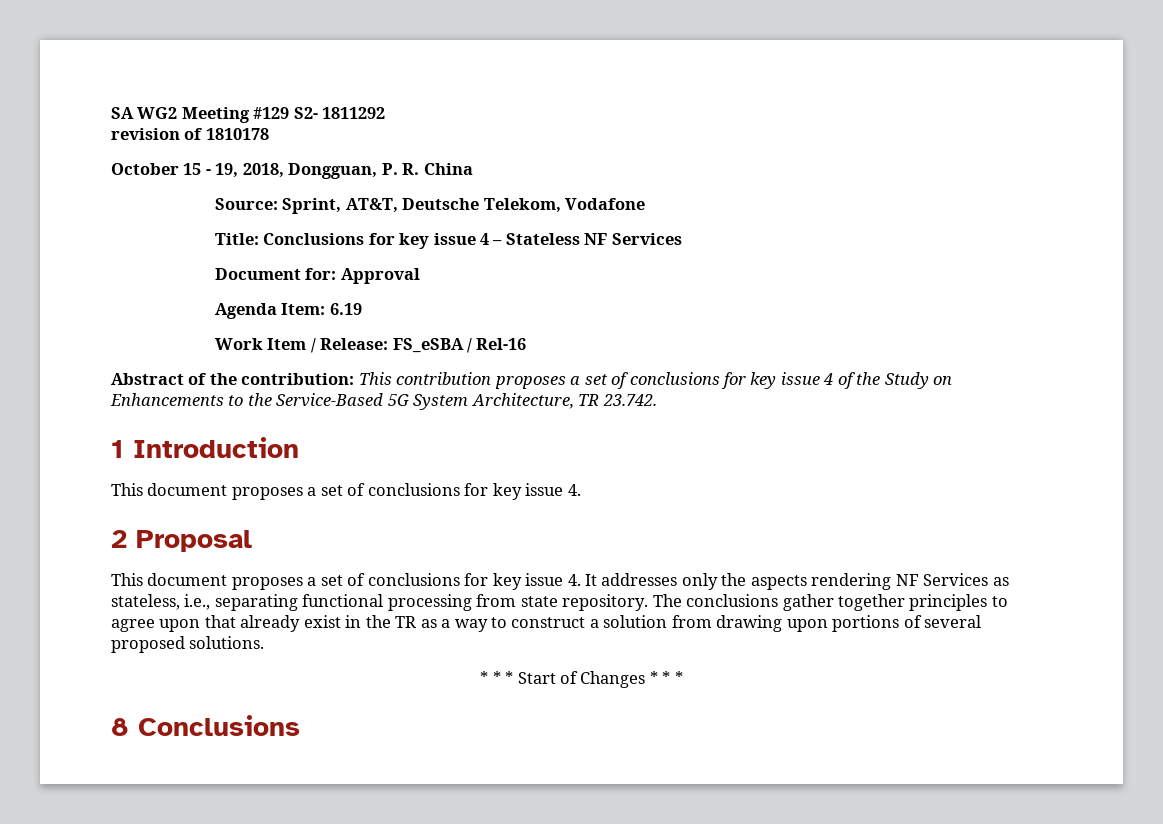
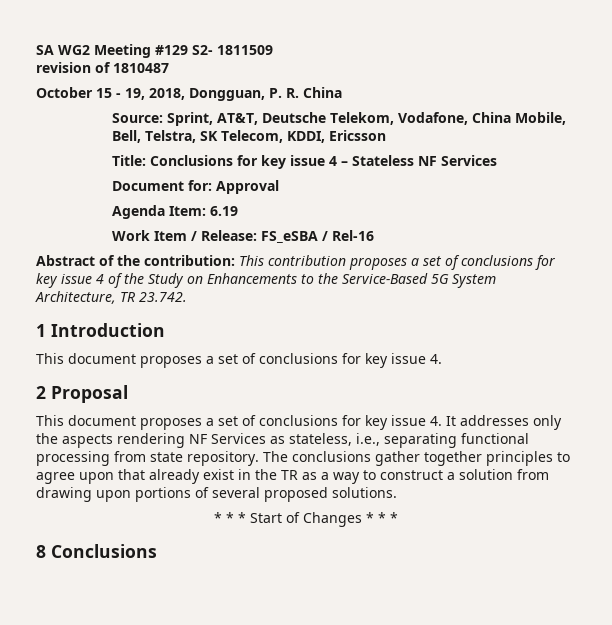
[322,107,386,119] 1811292 -> [217,45,273,55] 1811509
[205,128,269,140] 1810178 -> [113,63,169,73] 1810487
[564,198,645,210] Vodafone -> [397,112,566,125] [111,130,386,143] Vodafone, China Mobile, Bell, Telstra, SK Telecom, KDDI, Ericsson

